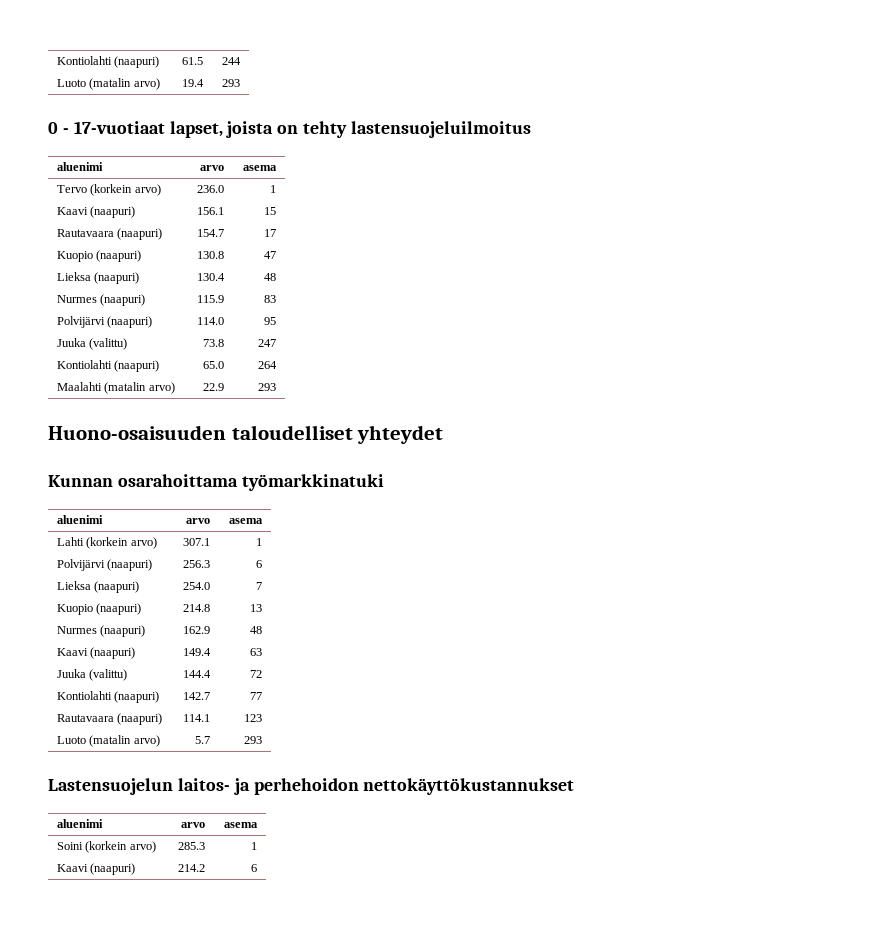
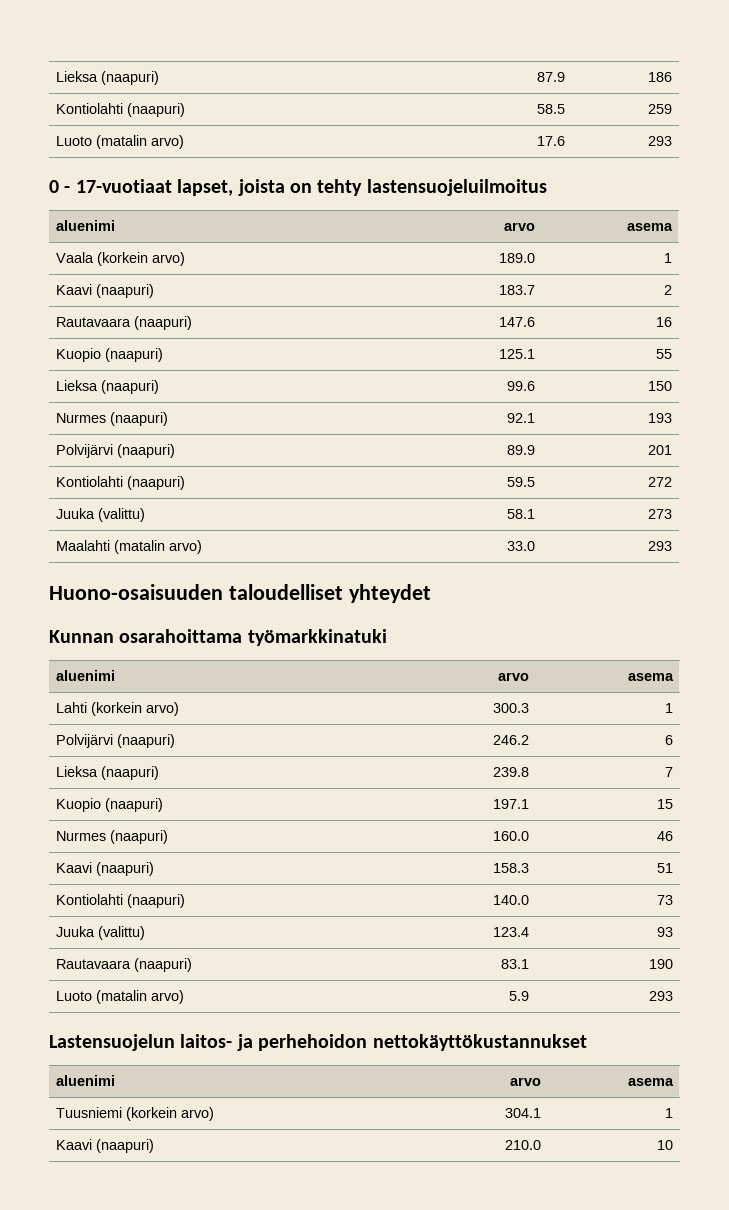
[56,56,160,68] [182,57,204,65] [222,57,242,65] [56,78,160,90] [182,79,205,87] Kontiolahti (naapuri) | 61.5 | 244 // Luoto (matalin arvo) | 19.4 -> [55,71,159,85] [537,72,566,82] [648,72,673,82] [55,103,185,117] [537,104,566,114] [648,104,673,114] [55,135,184,149] [537,136,566,146] Lieksa (naapuri) | 87.9 | 186 // Kontiolahti (naapuri) | 58.5 | 259 // Luoto (matalin arvo) | 17.6
[56,184,161,196] [197,185,225,193] [270,185,277,193] [56,206,136,218] [197,207,225,215] [264,207,277,215] [56,228,163,240] [197,229,225,237] [264,229,277,237] [56,250,142,262] [197,251,225,259] [264,251,277,259] [56,272,140,284] [197,273,226,281] [264,273,277,281] [56,294,146,306] [197,295,225,303] [264,295,277,303] [56,316,153,328] [197,317,225,325] [264,317,277,325] [56,338,128,350] [203,339,225,347] [258,339,277,347] [56,360,160,372] [203,361,225,369] [258,361,278,369] Tervo (korkein arvo) | 236.0 | 1 // Kaavi (naapuri) | 156.1 | 15 // Rautavaara (naapuri) | 154.7 | 17 // Kuopio (naapuri) | 130.8 | 47 // Lieksa (naapuri) | 130.4 | 48 // Nurmes (naapuri) | 115.9 | 83 // Polvijärvi (naapuri) | 114.0 | 95 // Juuka (valittu) | 73.8 | 247 // Kontiolahti (naapuri) | 65.0 | 264 -> [55,252,185,266] [499,253,536,263] [664,253,673,263] [55,284,154,298] [499,285,536,295] [664,285,673,295] [55,316,192,330] [499,317,536,327] [656,317,673,327] [55,348,163,362] [499,349,536,359] [656,349,673,359] [55,380,159,394] [507,381,536,391] [648,381,673,391] [55,412,168,426] [507,413,536,423] [648,413,673,423] [55,444,175,458] [507,445,536,455] [648,445,673,455] [55,476,185,490] [507,477,536,487] [648,477,673,487] [55,508,145,522] [507,509,536,519] [648,509,673,519] Vaala (korkein arvo) | 189.0 | 1 // Kaavi (naapuri) | 183.7 | 2 // Rautavaara (naapuri) | 147.6 | 16 // Kuopio (naapuri) | 125.1 | 55 // Lieksa (naapuri) | 99.6 | 150 // Nurmes (naapuri) | 92.1 | 193 // Polvijärvi (naapuri) | 89.9 | 201 // Kontiolahti (naapuri) | 59.5 | 272 // Juuka (valittu) | 58.1 | 273
[203,383,225,391] 22.9 -> [507,541,536,551] 33.0
[183,538,211,546] 307.1 -> [493,703,530,713] 300.3
[183,560,211,568] 256.3 -> [493,735,530,745] 246.2
[183,582,211,590] 254.0 -> [493,767,530,777] 239.8
[183,604,211,612] [250,604,263,612] [56,625,146,637] [183,626,211,634] [250,626,263,634] [56,647,136,659] [183,648,212,656] [250,648,263,656] [56,669,128,681] [183,670,212,678] [250,670,263,678] [56,691,160,703] [183,692,211,700] [250,692,263,700] [56,713,163,725] [183,714,211,722] [244,714,263,722] [56,735,160,747] [195,736,211,744] 214.8 | 13 // Nurmes (naapuri) | 162.9 | 48 // Kaavi (naapuri) | 149.4 | 63 // Juuka (valittu) | 144.4 | 72 // Kontiolahti (naapuri) | 142.7 | 77 // Rautavaara (naapuri) | 114.1 | 123 // Luoto (matalin arvo) | 5.7 -> [493,799,530,809] [657,799,674,809] [55,830,168,844] [493,831,530,841] [657,831,674,841] [55,862,154,876] [493,863,530,873] [657,863,674,873] [55,894,185,908] [493,895,530,905] [657,895,674,905] [55,926,145,940] [493,927,530,937] [657,927,674,937] [55,958,192,972] [501,959,530,969] [649,959,674,969] [55,990,184,1004] [509,991,530,1001] 197.1 | 15 // Nurmes (naapuri) | 160.0 | 46 // Kaavi (naapuri) | 158.3 | 51 // Kontiolahti (naapuri) | 140.0 | 73 // Juuka (valittu) | 123.4 | 93 // Rautavaara (naapuri) | 83.1 | 190 // Luoto (matalin arvo) | 5.9
[56,841,156,853] [178,842,206,850] [251,842,258,850] [56,863,136,875] [178,864,206,872] [251,864,258,872] Soini (korkein arvo) | 285.3 | 1 // Kaavi (naapuri) | 214.2 | 6 -> [55,1107,214,1121] [505,1108,542,1118] [665,1108,674,1118] [55,1139,154,1153] [505,1140,542,1150] [657,1140,674,1150] Tuusniemi (korkein arvo) | 304.1 | 1 // Kaavi (naapuri) | 210.0 | 10

